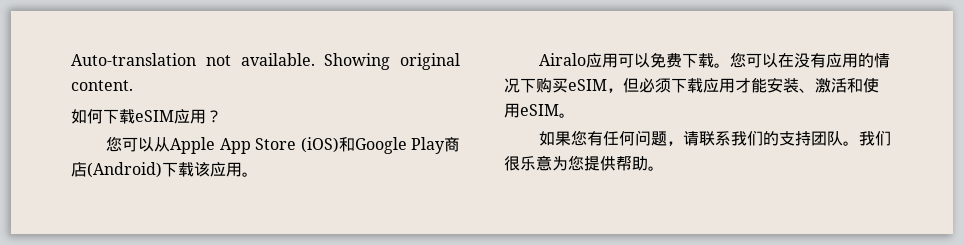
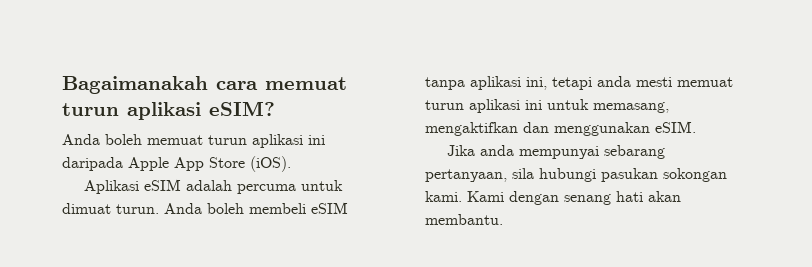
[71,53,460,70] [71,80,133,91] [71,109,222,124] [106,136,461,154] [71,162,258,178] [539,52,891,68] [504,77,879,93] [504,103,575,118] [539,130,892,146] [504,155,664,171] Auto-translation not available. Showing original content. // 如何下载eSIM应用？ // 您可以从Apple App Store (iOS)和Google Play商店(Android)下载该应用。 // Airalo应用可以免费下载。您可以在没有应用的情况下购买eSIM，但必须下载应用才能安装、激活和使用eSIM。 // 如果您有任何问题，请联系我们的支持团队。我们很乐意为您提供帮助。 -> [62,76,347,94] [62,101,275,120] [62,134,325,148] [62,156,291,172] [84,179,344,194] [62,202,348,214] [425,76,733,90] [425,99,669,113] [425,121,696,136] [447,145,666,159] [425,168,727,182] [425,191,681,205] [425,214,503,225] Bagaimanakah cara memuat turun aplikasi eSIM? // Anda boleh memuat turun aplikasi ini daripada Apple App Store (iOS). // Aplikasi eSIM adalah percuma untuk dimuat turun. Anda boleh membeli eSIM tanpa aplikasi ini, tetapi anda mesti memuat turun aplikasi ini untuk memasang, mengaktifkan dan menggunakan eSIM. // Jika anda mempunyai sebarang pertanyaan, sila hubungi pasukan sokongan kami. Kami dengan senang hati akan membantu.

